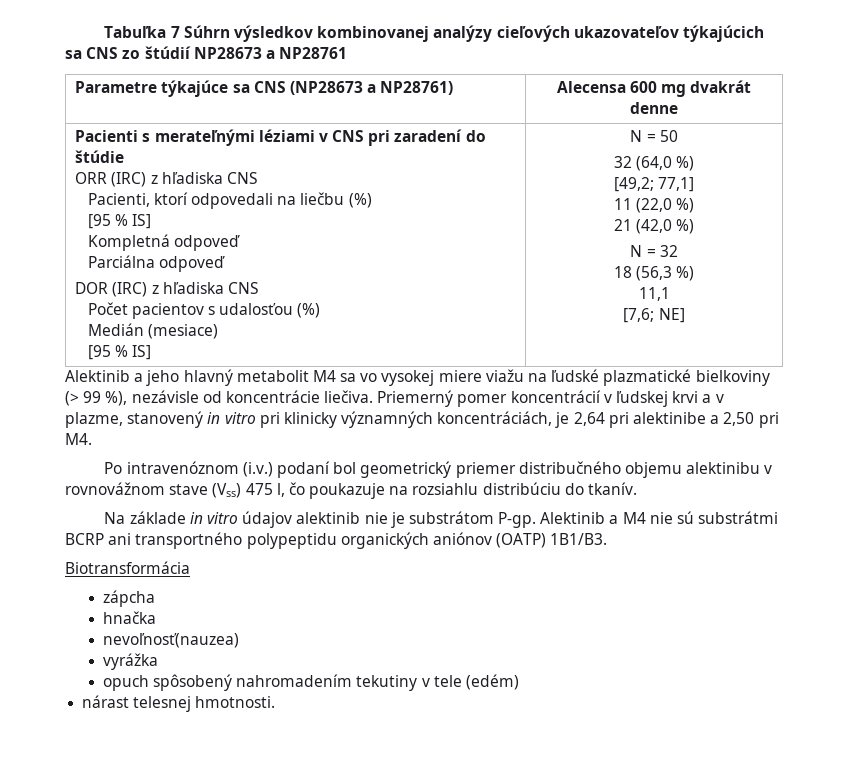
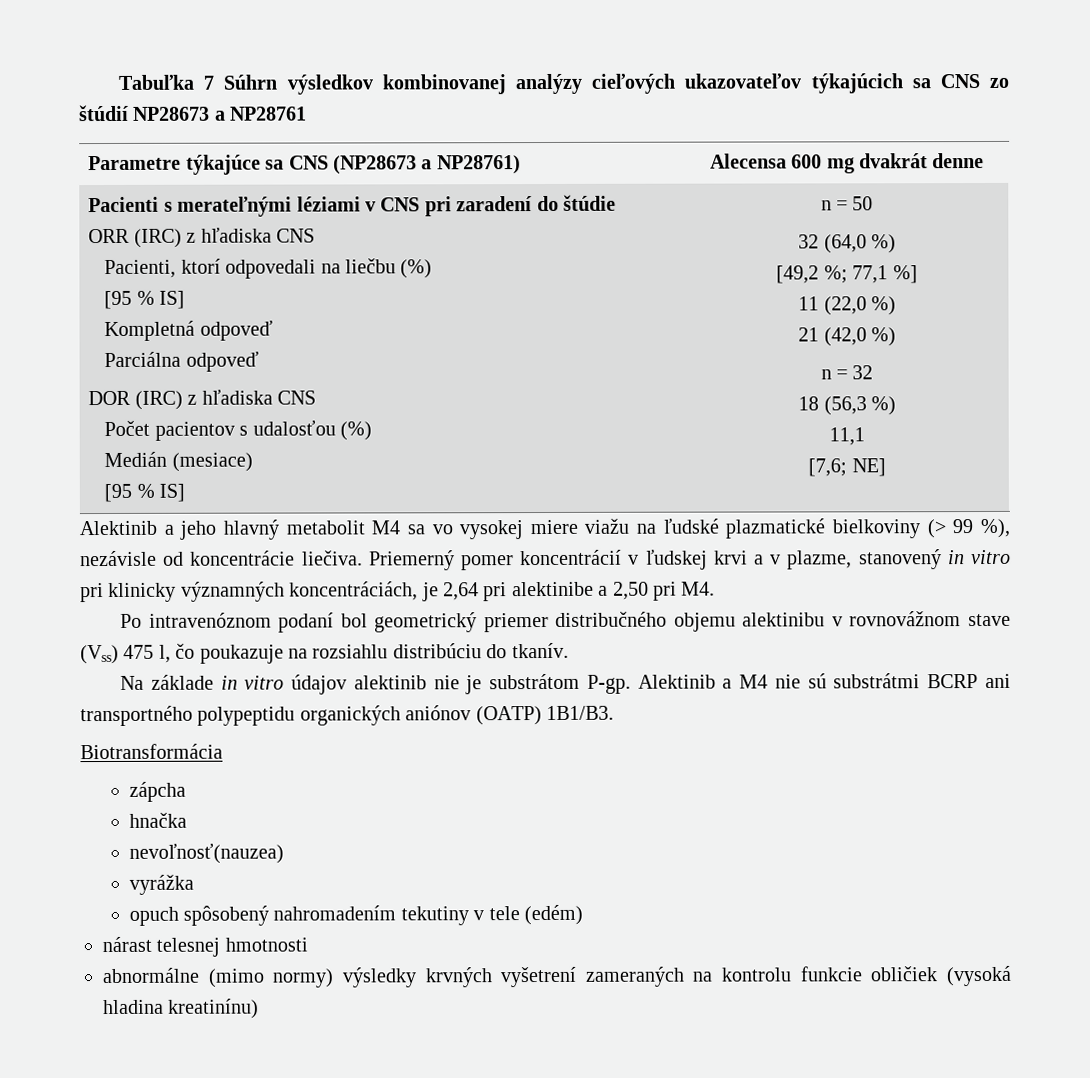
[630,130,643,142] N -> [820,200,832,211] n
[613,177,695,192] [49,2; 77,1] -> [776,265,918,284] [49,2 %; 77,1 %]
[630,245,643,257] N -> [820,369,832,380] n
[242,462,273,477] (i.v.) -> (272, 620) none
[195,696,276,708] hmotnosti. -> [224,937,308,952] [102,965,1012,988] [103,998,260,1019] hmotnosti // abnormálne (mimo normy) výsledky krvných vyšetrení zameraných na kontrolu funkcie obličiek (vysoká hladina kreatinínu)

